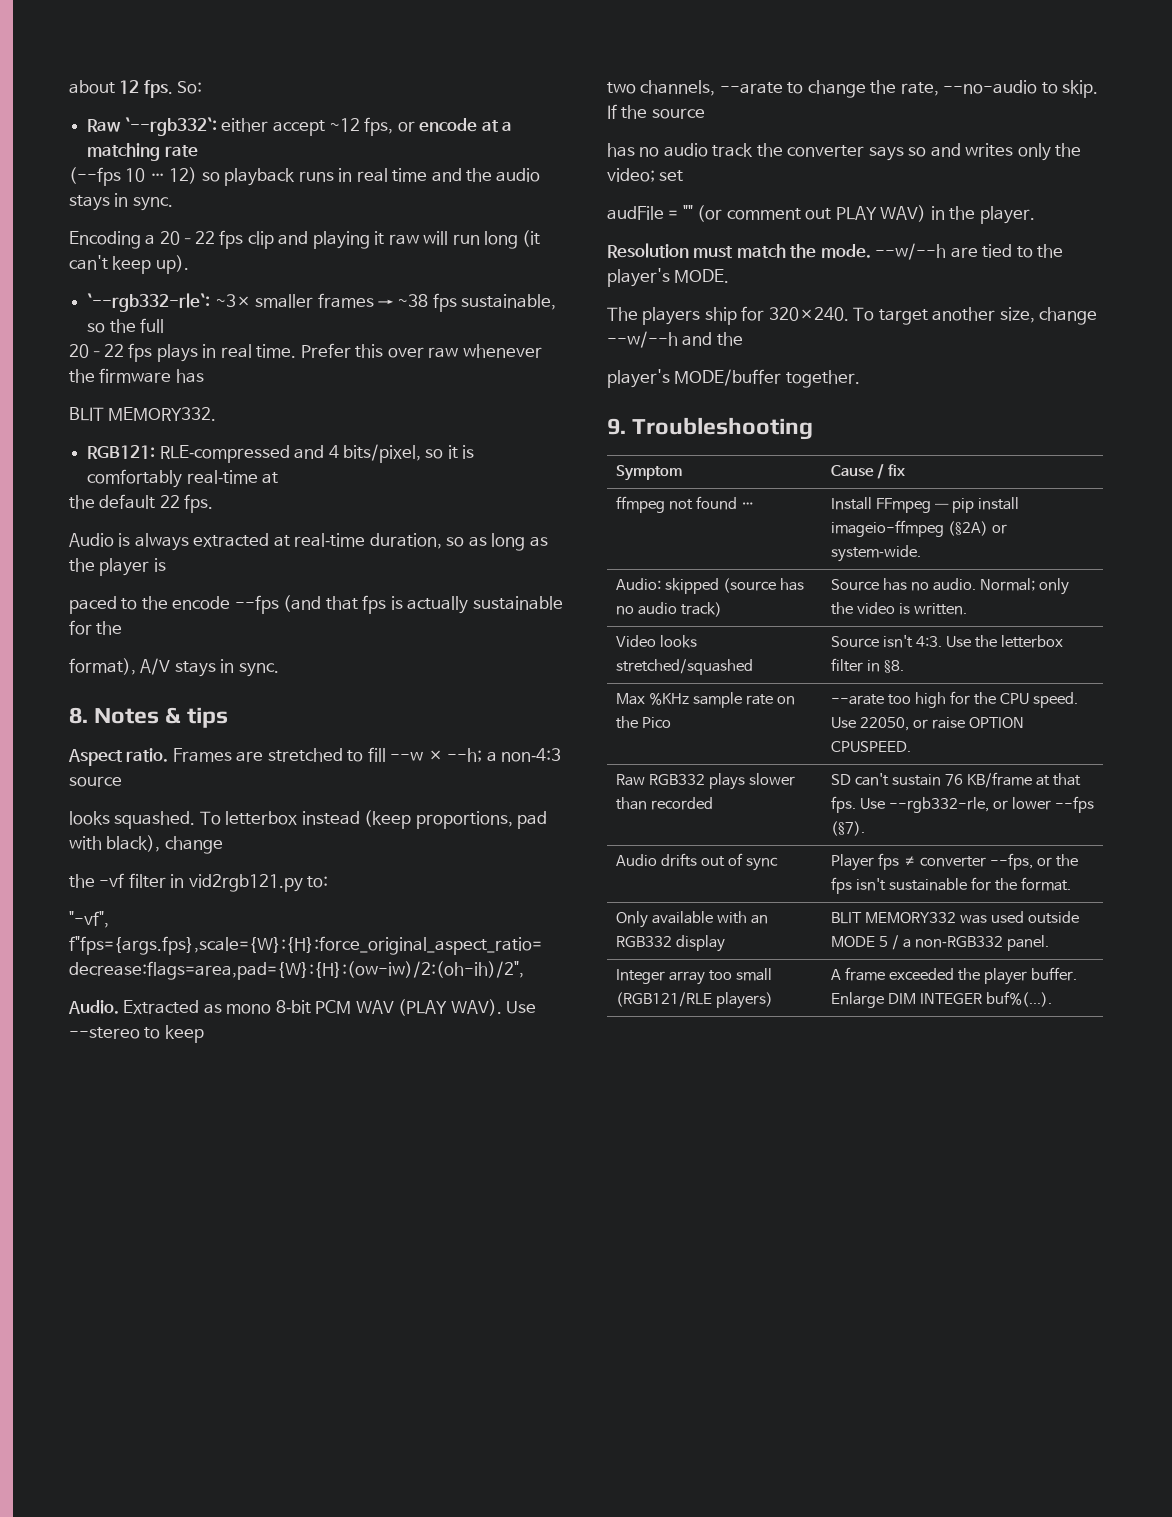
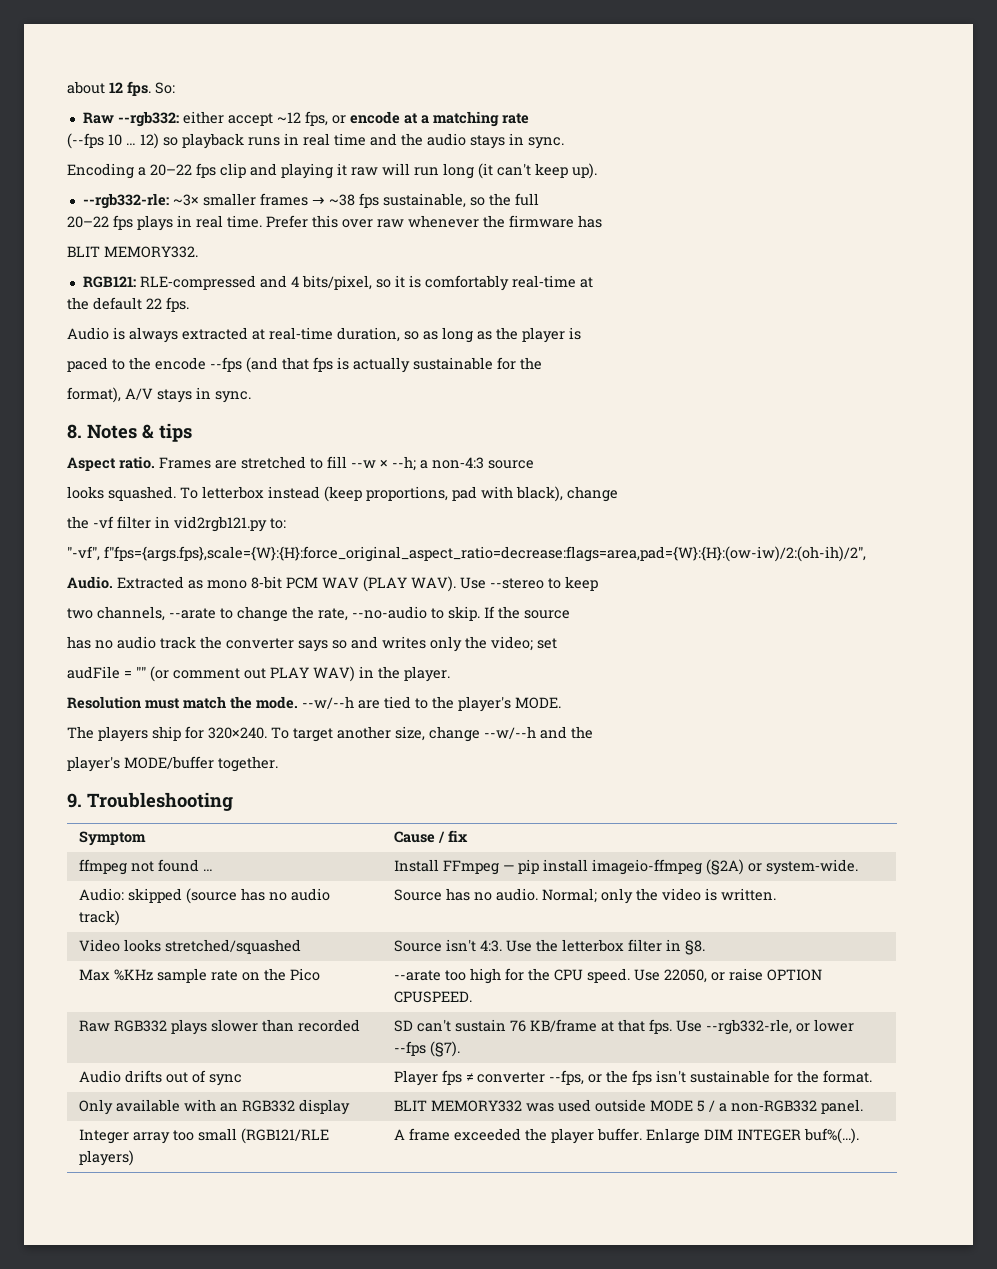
[124,117,217,136] `--rgb332`: -> [117,111,179,127] --rgb332:
[87,293,211,312] `--rgb332-rle`: -> [82,193,169,209] --rgb332-rle:

